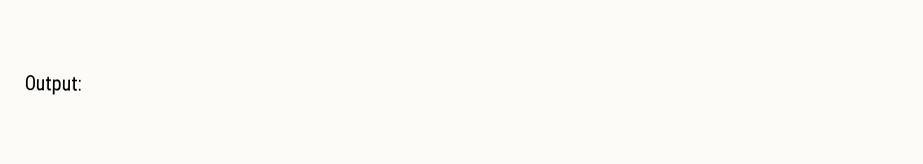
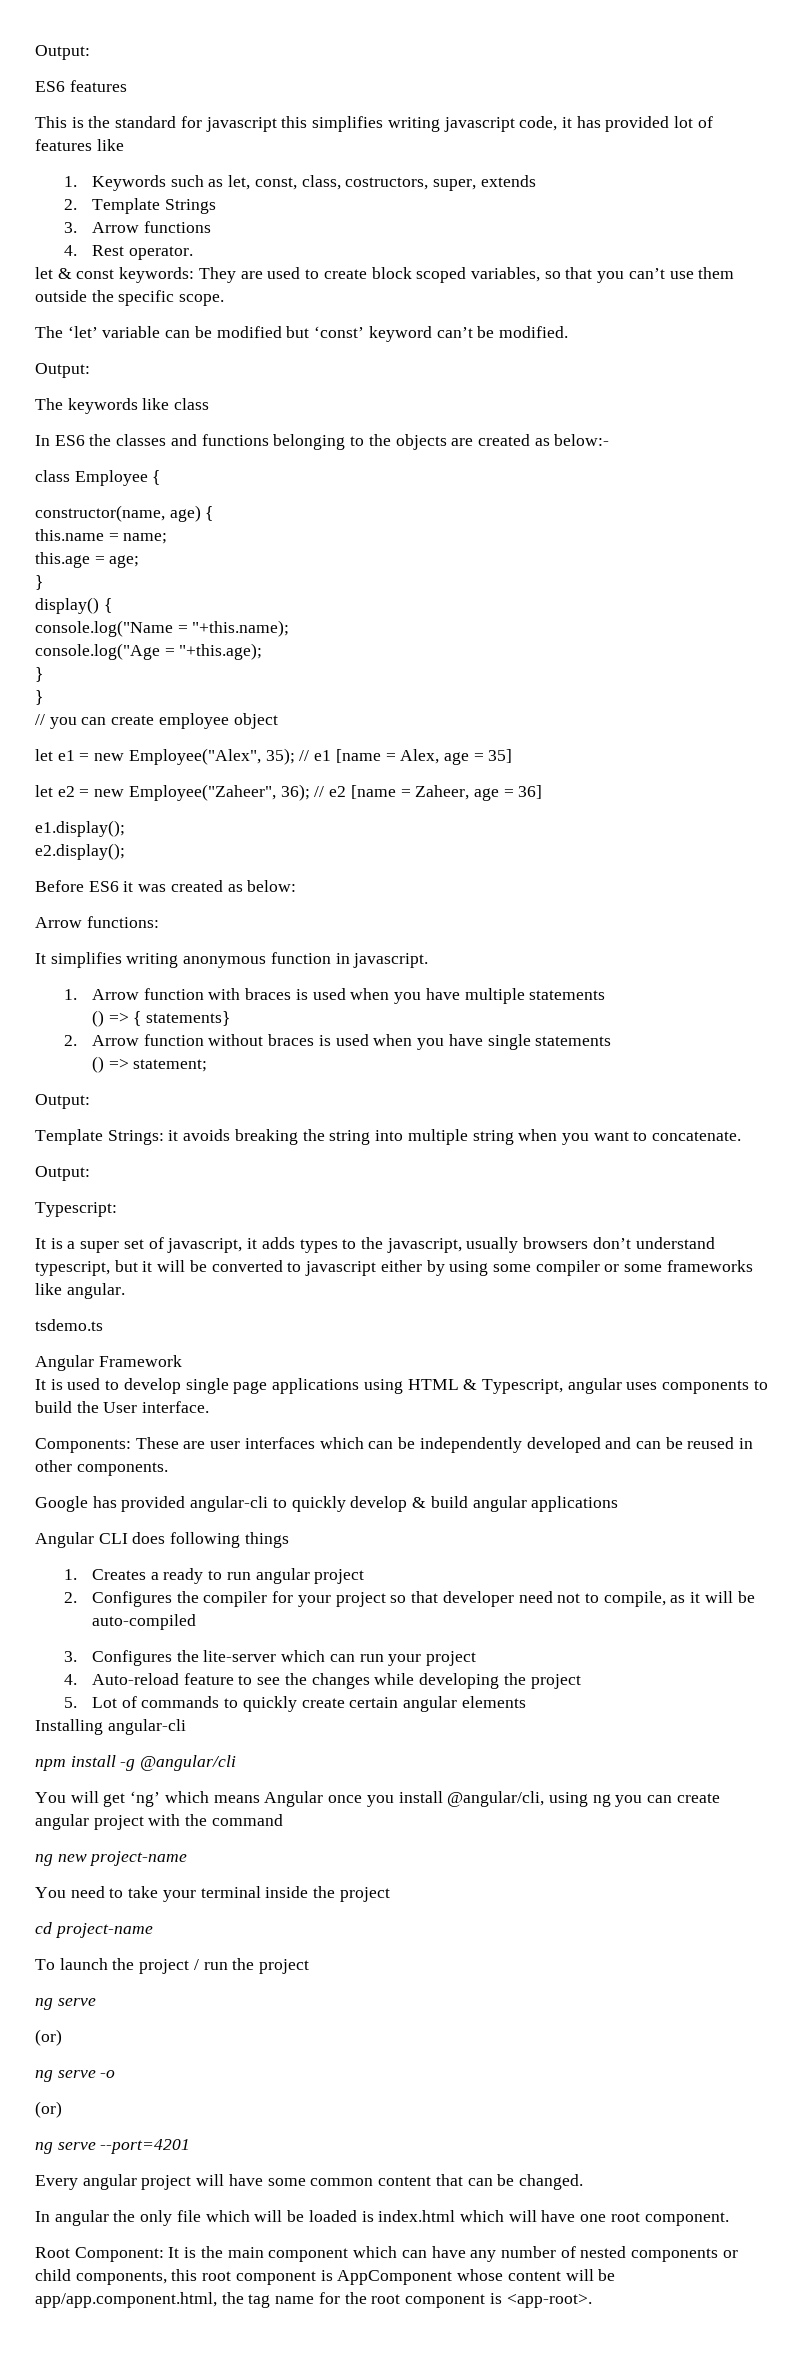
[24,75,83,95] Output: -> [35,45,90,60] [35,80,127,92] [35,116,713,132] [35,139,124,151] [63,175,536,191] [63,198,216,214] [63,221,211,233] [63,245,193,260] [35,267,735,283] [35,290,225,306] [35,326,568,342] [35,363,90,378] [35,398,210,414] [35,434,610,450] [35,470,161,486] [35,505,214,522] [35,529,168,544] [35,552,140,568] [35,575,43,590] [35,597,112,614] [35,620,290,637] [35,643,263,660] [35,667,43,682] [35,690,43,705] [35,713,278,729] [35,748,513,765] [35,784,543,801] [35,820,125,837] [35,843,125,860] [35,880,297,892] [35,916,159,928] [35,952,429,968] [63,988,606,1004] [92,1010,231,1027] [63,1034,612,1050] [92,1056,208,1073] [35,1094,90,1109] [35,1129,742,1145] [35,1166,90,1181] [35,1202,117,1217] [35,1237,715,1253] [35,1260,753,1276] [35,1283,125,1299] [35,1319,103,1331] [35,1355,182,1371] [35,1378,768,1394] [35,1401,210,1413] [35,1437,754,1453] [35,1460,168,1476] [35,1496,619,1512] [35,1532,289,1548] [63,1568,365,1584] [63,1591,755,1607] [92,1614,197,1630] [63,1650,477,1666] [63,1673,581,1689] [63,1696,526,1712] [35,1719,186,1735] [35,1755,237,1771] [35,1791,720,1807] [35,1814,283,1830] [35,1851,188,1866] [35,1886,390,1902] [35,1922,153,1938] [35,1958,310,1974] [35,1998,96,2010] [35,2029,62,2046] [35,2070,116,2082] [35,2101,62,2118] [35,2139,191,2154] [35,2174,583,2190] [35,2210,729,2226] [35,2246,738,2262] [35,2269,616,2285] [35,2292,592,2308] Output: // ES6 features // This is the standard for javascript this simplifies writing javascript code, it has provided lot of features like // 1. Keywords such as let, const, class, costructors, super, extends // 2. Template Strings // 3. Arrow functions // 4. Rest operator. // let & const keywords: They are used to create block scoped variables, so that you can’t use them outside the specific scope. // The ‘let’ variable can be modified but ‘const’ keyword can’t be modified. // Output: // The keywords like class // In ES6 the classes and functions belonging to the objects are created as below:- // class Employee { // constructor(name, age) { // this.name = name; // this.age = age; // } // display() { // console.log("Name = "+this.name); // console.log("Age = "+this.age); // } // } // // you can create employee object // let e1 = new Employee("Alex", 35); // e1 [name = Alex, age = 35] // let e2 = new Employee("Zaheer", 36); // e2 [name = Zaheer, age = 36] // e1.display(); // e2.display(); // Before ES6 it was created as below: // Arrow functions: // It simplifies writing anonymous function in javascript. // 1. Arrow function with braces is used when you have multiple statements // () => { statements} // 2. Arrow function without braces is used when you have single statements // () => statement; // Output: // Template Strings: it avoids breaking the string into multiple string when you want to concatenate. // Output: // Typescript: // It is a super set of javascript, it adds types to the javascript, usually browsers don’t understand typescript, but it will be converted to javascript either by using some compiler or some frameworks like angular. // tsdemo.ts // Angular Framework // It is used to develop single page applications using HTML & Typescript, angular uses components to build the User interface. // Components: These are user interfaces which can be independently developed and can be reused in other components. // Google has provided angular-cli to quickly develop & build angular applications // Angular CLI does following things // 1. Creates a ready to run angular project // 2. Configures the compiler for your project so that developer need not to compile, as it will be auto-compiled // 3. Configures the lite-server which can run your project // 4. Auto-reload feature to see the changes while developing the project // 5. Lot of commands to quickly create certain angular elements // Installing angular-cli // npm install -g @angular/cli // You will get ‘ng’ which means Angular once you install @angular/cli, using ng you can create angular project with the command // ng new project-name // You need to take your terminal inside the project // cd project-name // To launch the project / run the project // ng serve // (or) // ng serve -o // (or) // ng serve --port=4201 // Every angular project will have some common content that can be changed. // In angular the only file which will be loaded is index.html which will have one root component. // Root Component: It is the main component which can have any number of nested components or child components, this root component is AppComponent whose content will be app/app.component.html, the tag name for the root component is <app-root>.

